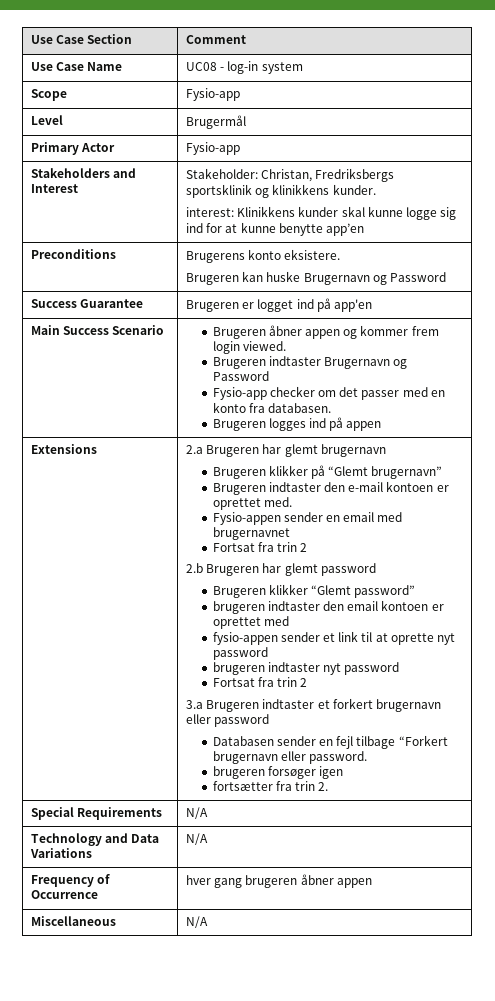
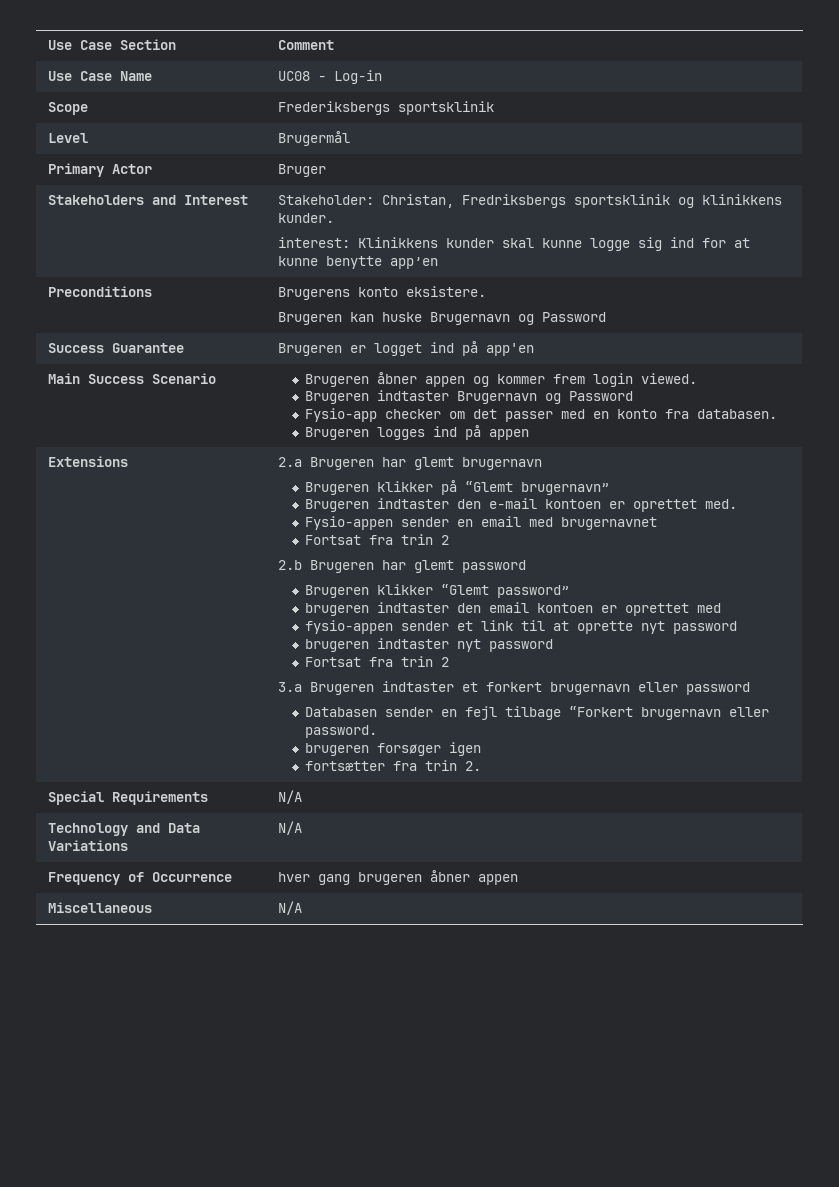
[227,61,303,74] log-in system -> [333,70,382,84] Log-in
[185,88,240,101] Fysio-app -> [277,101,494,115] Frederiksbergs sportsklinik
[185,142,240,155] Fysio-app -> [277,164,326,177] Bruger

